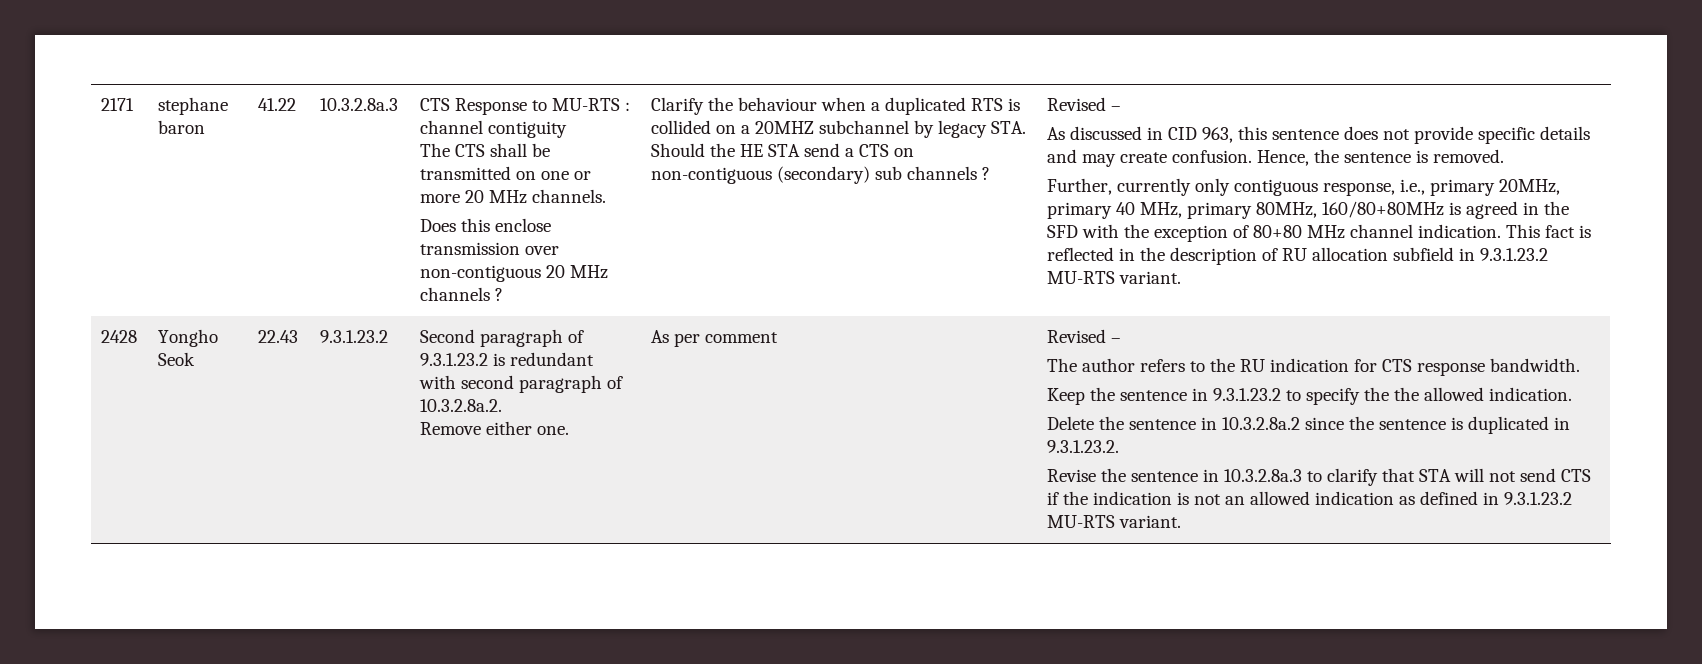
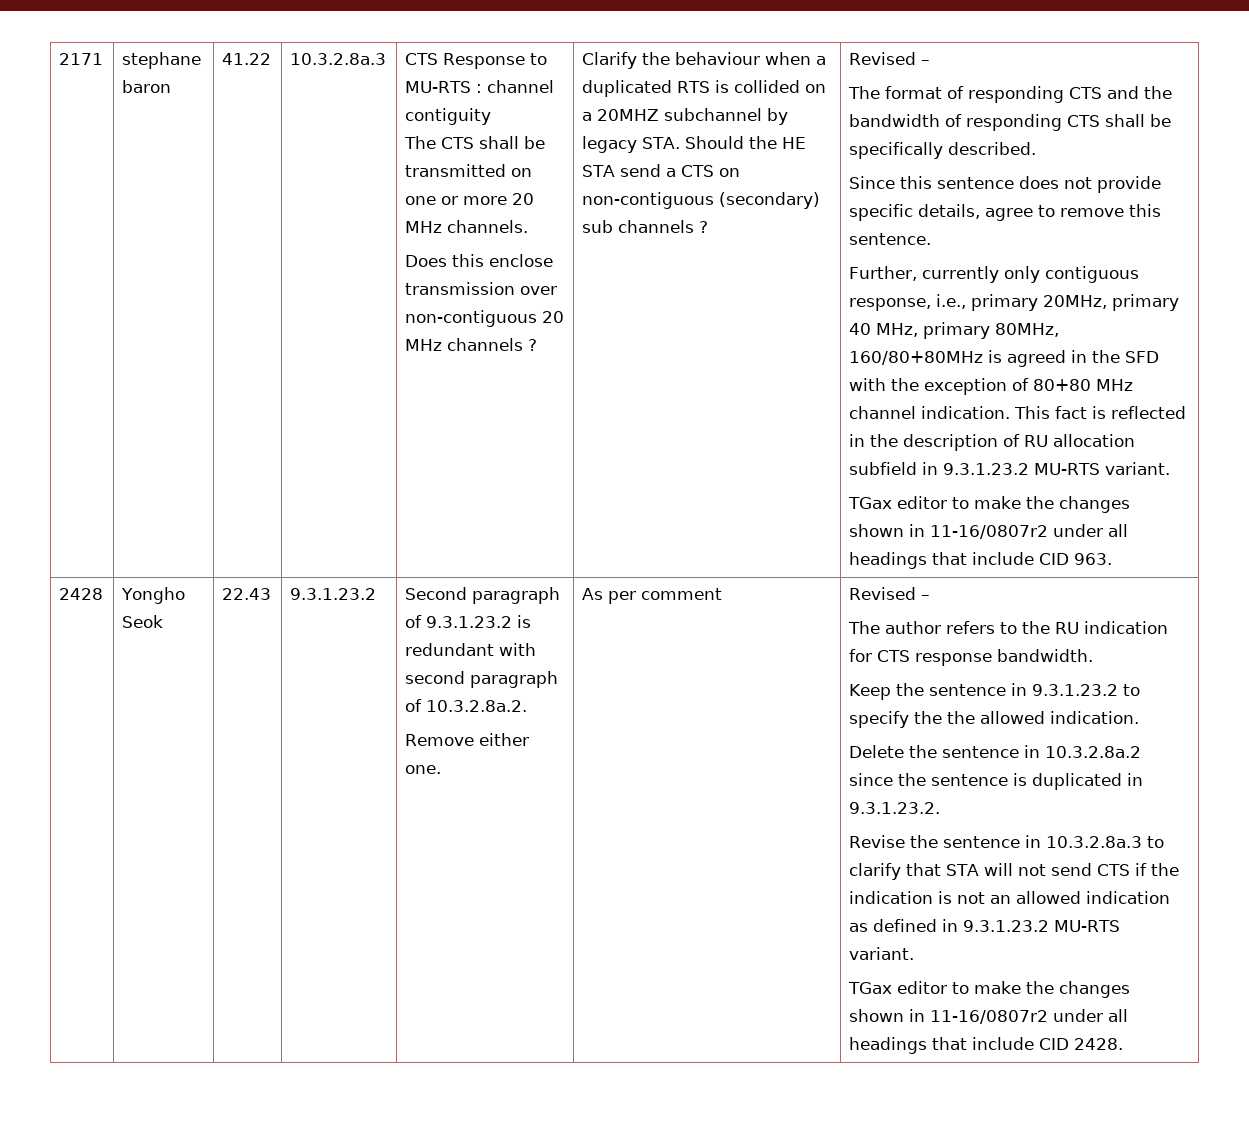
[1047,126,1234,143] As discussed in CID 963, -> [848,86,1173,103] [849,114,1172,131] [849,142,1037,159] [849,176,896,189] The format of responding CTS and the bandwidth of responding CTS shall be specifically described. // Since
[1540,126,1591,140] [1047,149,1505,167] details and may create confusion. Hence, the sentence is removed. -> [918,204,1162,221] [849,233,932,245] details, agree to remove this sentence.
(1182, 277) none -> [848,496,1131,513] [849,524,1129,539] [849,552,1113,569] // TGax editor to make the changes shown in 11-16/0807r2 under all headings that include CID 963.
(1182, 521) none -> [848,981,1131,998] [849,1009,1129,1024] [849,1037,1124,1054] // TGax editor to make the changes shown in 11-16/0807r2 under all headings that include CID 2428.

